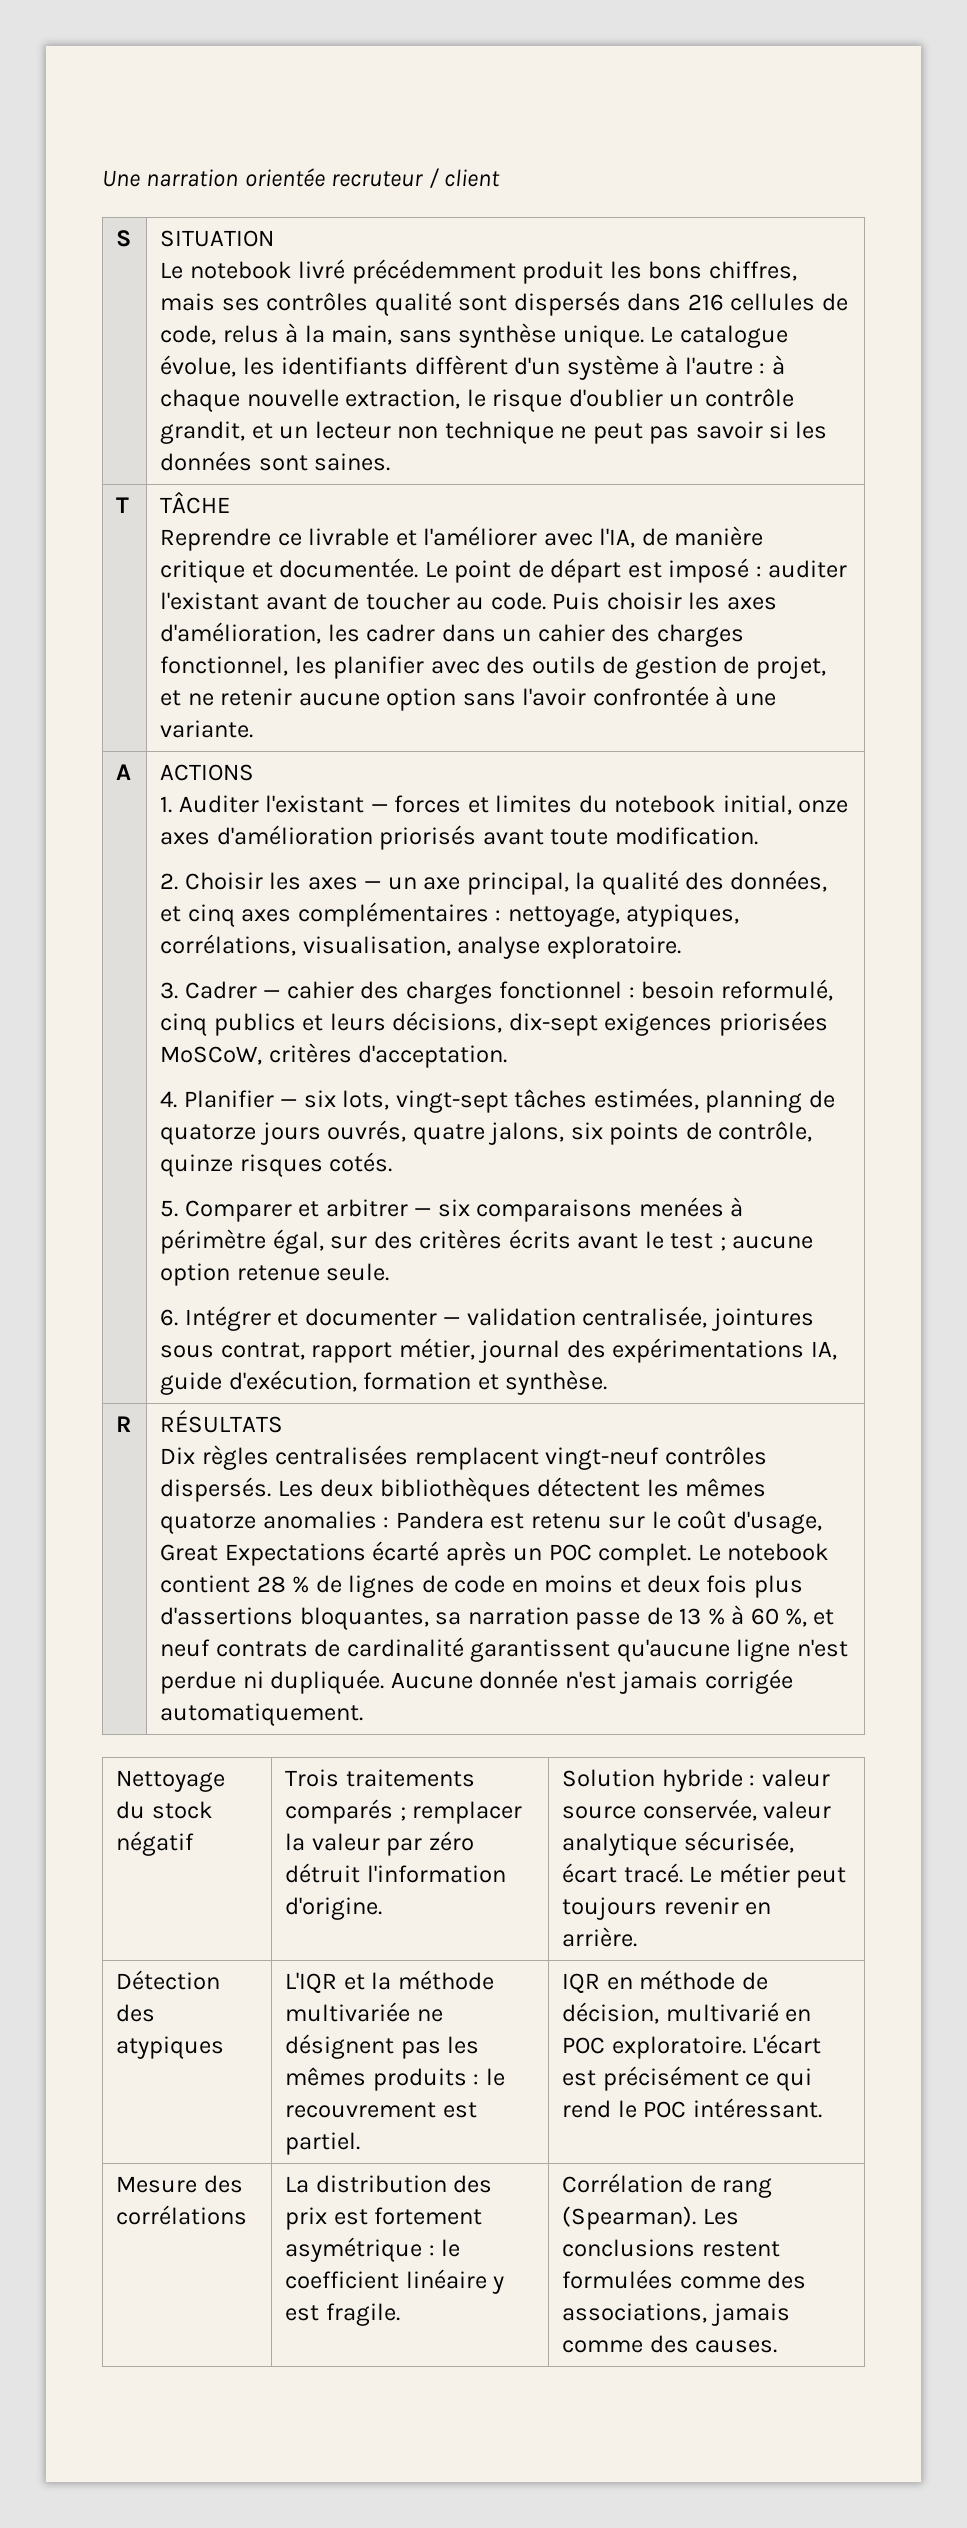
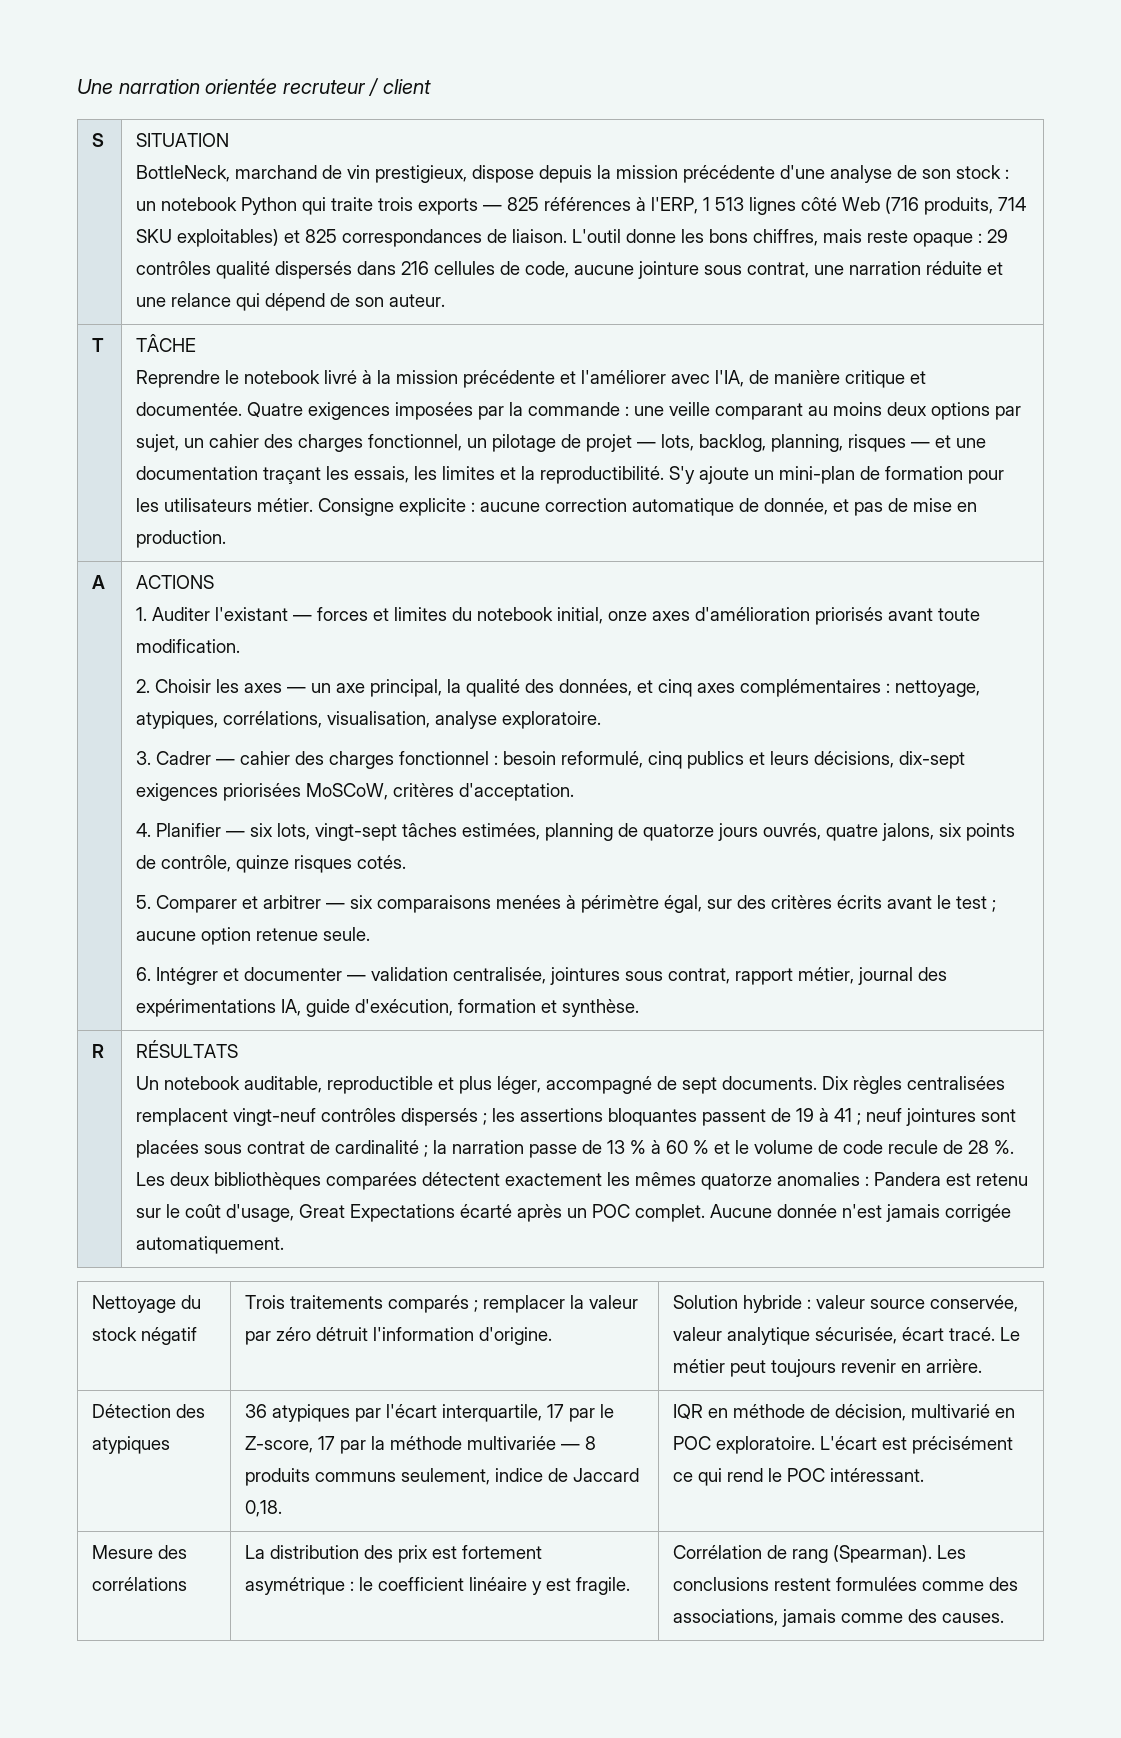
[160,259,797,284] [160,293,260,311] Le notebook livré précédemment produit les bons chiffres, mais ses -> [136,165,1010,183] [136,197,1027,215] [136,229,1009,247] BottleNeck, marchand de vin prestigieux, dispose depuis la mission précédente d'une analyse de son stock : un notebook Python qui traite trois exports — 825 références à l'ERP, 1 513 lignes côté Web (716 produits, 714 SKU exploitables) et 825 correspondances de liaison. L'outil donne les bons chiffres, mais reste opaque : 29
[458,295,508,311] sont -> (271, 270) none
[222,323,788,348] [160,355,785,380] [160,388,794,412] [160,421,828,444] [160,451,391,471] [116,497,130,513] [160,491,231,514] [160,528,390,551] relus à la main, sans synthèse unique. Le catalogue évolue, les identifiants diffèrent d'un système à l'autre : à chaque nouvelle extraction, le risque d'oublier un contrôle grandit, et un lecteur non technique ne peut pas savoir si les données sont saines. // T | TÂCHE // Reprendre ce livrable -> [574,261,1004,279] [136,293,446,311] [92,338,105,352] [136,334,197,352] [136,370,556,388] aucune jointure sous contrat, une narration réduite et une relance qui dépend de son auteur. // T | TÂCHE // Reprendre le notebook livré à la mission précédente
[424,558,847,583] [160,592,777,610] [160,622,496,644] Le point de départ est imposé : auditer l'existant avant de toucher au code. Puis choisir les axes d'amélioration, les cadrer dans -> [247,402,1022,420] [136,434,180,452] Quatre exigences imposées par la commande : une veille comparant au moins deux options par sujet,
[294,656,826,679] [160,686,776,711] [160,720,254,738] les planifier avec des outils de gestion de projet, et ne retenir aucune option sans l'avoir confrontée à une variante. -> [467,434,987,452] [136,466,1005,484] [136,498,978,516] [136,530,227,548] un pilotage de projet — lots, backlog, planning, risques — et une documentation traçant les essais, les limites et la reproductibilité. S'y ajoute un mini-plan de formation pour les utilisateurs métier. Consigne explicite : aucune correction automatique de donnée, et pas de mise en production.
(284, 1421) none -> [136,1076,818,1094] Un notebook auditable, reproductible et plus léger, accompagné de sept documents.
[160,1477,641,1502] dispersés. Les deux bibliothèques détectent -> [401,1108,1017,1126] [136,1140,1015,1158] [136,1172,603,1190] dispersés ; les assertions bloquantes passent de 19 à 41 ; neuf jointures sont placées sous contrat de cardinalité ; la narration passe de 13 % à 60 % et le volume de code recule de 28 %. Les deux bibliothèques comparées détectent exactement
[697,1543,830,1561] [160,1575,803,1598] [160,1605,835,1630] [160,1637,848,1662] [160,1669,385,1694] Le notebook contient 28 % de lignes de code en moins et deux fois plus d'assertions bloquantes, sa narration passe de 13 % à 60 %, et neuf contrats de cardinalité garantissent qu'aucune ligne n'est perdue ni dupliquée. -> (706, 1213) none
[285,1970,494,1994] [285,2002,443,2022] [285,2034,480,2059] [285,2067,505,2091] [285,2102,477,2118] [285,2132,361,2155] L'IQR et la méthode multivariée ne désignent pas les mêmes produits : le recouvrement est partiel. -> [245,1404,615,1422] [245,1436,597,1454] [245,1468,640,1486] [245,1500,283,1517] 36 atypiques par l'écart interquartile, 17 par le Z-score, 17 par la méthode multivariée — 8 produits communs seulement, indice de Jaccard 0,18.

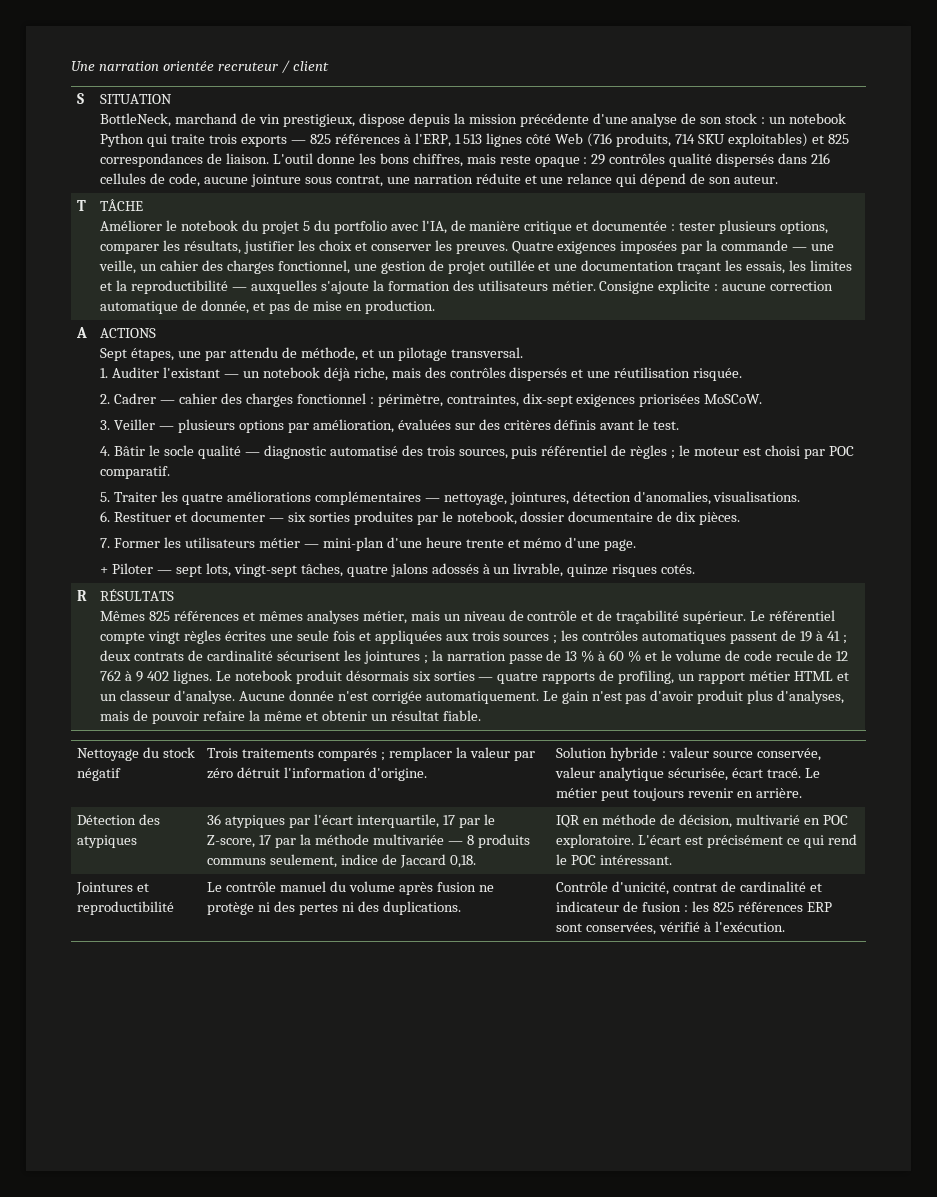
[136,370,221,388] Reprendre -> [100,220,163,231] Améliorer
[324,370,667,388] livré à la mission précédente et l'améliorer -> [242,220,387,234] du projet 5 du portfolio
[136,402,243,416] documentée. -> [592,220,828,234] [100,240,508,254] documentée : tester plusieurs options, comparer les résultats, justifier les choix et conserver les preuves.
[625,402,1022,420] [136,434,180,452] : une veille comparant au moins deux options par sujet, -> [792,244,834,251] [99,260,137,274] — une veille,
[467,434,931,452] un pilotage de projet — lots, backlog, planning, risques — -> [353,260,535,274] une gestion de projet outillée
[540,466,1005,484] [136,498,160,512] reproductibilité. S'y ajoute un mini-plan de formation pour les -> [131,280,474,294] reproductibilité — auxquelles s'ajoute la formation des
[136,607,981,625] [136,639,241,653] [136,679,981,697] [136,711,602,729] [136,751,152,765] 1. Auditer l'existant — forces et limites du notebook initial, onze axes d'amélioration priorisés avant toute modification. // 2. Choisir les axes — un axe principal, la qualité des données, et cinq axes complémentaires : nettoyage, atypiques, corrélations, visualisation, analyse exploratoire. // 3. -> [100,347,523,361] [100,367,743,381] [100,394,111,404] Sept étapes, une par attendu de méthode, et un pilotage transversal. // 1. Auditer l'existant — un notebook déjà riche, mais des contrôles dispersés et une réutilisation risquée. // 2.
[503,751,966,769] [136,783,575,801] [136,823,1016,841] [136,855,407,873] [136,895,997,913] [136,927,371,945] [136,967,948,985] [136,999,640,1017] [92,1044,105,1058] [136,1040,239,1058] [136,1076,1006,1094] [136,1108,698,1126] besoin reformulé, cinq publics et leurs décisions, dix-sept exigences priorisées MoSCoW, critères d'acceptation. // 4. Planifier — six lots, vingt-sept tâches estimées, planning de quatorze jours ouvrés, quatre jalons, six points de contrôle, quinze risques cotés. // 5. Comparer et arbitrer — six comparaisons menées à périmètre égal, sur des critères écrits avant le test ; aucune option retenue seule. // 6. Intégrer et documenter — validation centralisée, jointures sous contrat, rapport métier, journal des expérimentations IA, guide d'exécution, formation et synthèse. // R | RÉSULTATS // Un notebook auditable, reproductible et plus léger, accompagné de sept documents. Dix règles centralisées remplacent vingt-neuf contrôles dispersés ; les assertions bloquantes -> [377,393,763,407] [100,419,680,433] [100,445,854,459] [100,466,171,479] [100,491,801,505] [100,511,741,525] [100,537,637,551] [100,563,696,577] [77,590,88,601] [100,589,175,601] [100,610,835,624] [100,630,727,644] périmètre, contraintes, dix-sept exigences priorisées MoSCoW. // 3. Veiller — plusieurs options par amélioration, évaluées sur des critères définis avant le test. // 4. Bâtir le socle qualité — diagnostic automatisé des trois sources, puis référentiel de règles ; le moteur est choisi par POC comparatif. // 5. Traiter les quatre améliorations complémentaires — nettoyage, jointures, détection d'anomalies, visualisations. // 6. Restituer et documenter — six sorties produites par le notebook, dossier documentaire de dix pièces. // 7. Former les utilisateurs métier — mini-plan d'une heure trente et mémo d'une page. // + Piloter — sept lots, vingt-sept tâches, quatre jalons adossés à un livrable, quinze risques cotés. // R | RÉSULTATS // Mêmes 825 références et mêmes analyses métier, mais un niveau de contrôle et de traçabilité supérieur. Le référentiel compte vingt règles écrites une seule fois et appliquées aux trois sources ; les contrôles automatiques
[866,1108,1017,1126] [136,1140,420,1158] neuf jointures sont placées sous contrat de cardinalité -> [100,650,420,664] deux contrats de cardinalité sécurisent les jointures
[968,1140,1015,1154] [136,1172,1029,1190] [136,1204,706,1222] 28 %. Les deux bibliothèques comparées détectent exactement les mêmes quatorze anomalies : Pandera est retenu sur le coût d'usage, Great Expectations écarté après un POC complet. -> [836,651,849,661] [100,670,849,684] [100,690,236,704] 12 762 à 9 402 lignes. Le notebook produit désormais six sorties — quatre rapports de profiling, un rapport métier HTML et un classeur d'analyse.
[886,1204,941,1222] jamais -> (368, 696) none
(285, 1245) none -> [542,690,845,704] [100,710,481,724] Le gain n'est pas d'avoir produit plus d'analyses, mais de pouvoir refaire la même et obtenir un résultat fiable.
[92,1545,188,1559] [92,1577,188,1591] [245,1545,543,1563] [245,1577,631,1595] [673,1545,967,1563] [673,1577,1019,1591] [673,1609,1005,1627] Mesure des corrélations | La distribution des prix est fortement asymétrique : le coefficient linéaire y est fragile. | Corrélation de rang (Spearman). Les conclusions restent formulées comme des associations, jamais comme des causes. -> [76,882,150,895] [77,901,175,915] [207,881,494,895] [207,901,461,915] [556,881,822,895] [556,901,832,912] [556,921,786,935] Jointures et reproductibilité | Le contrôle manuel du volume après fusion ne protège ni des pertes ni des duplications. | Contrôle d'unicité, contrat de cardinalité et indicateur de fusion : les 825 références ERP sont conservées, vérifié à l'exécution.

